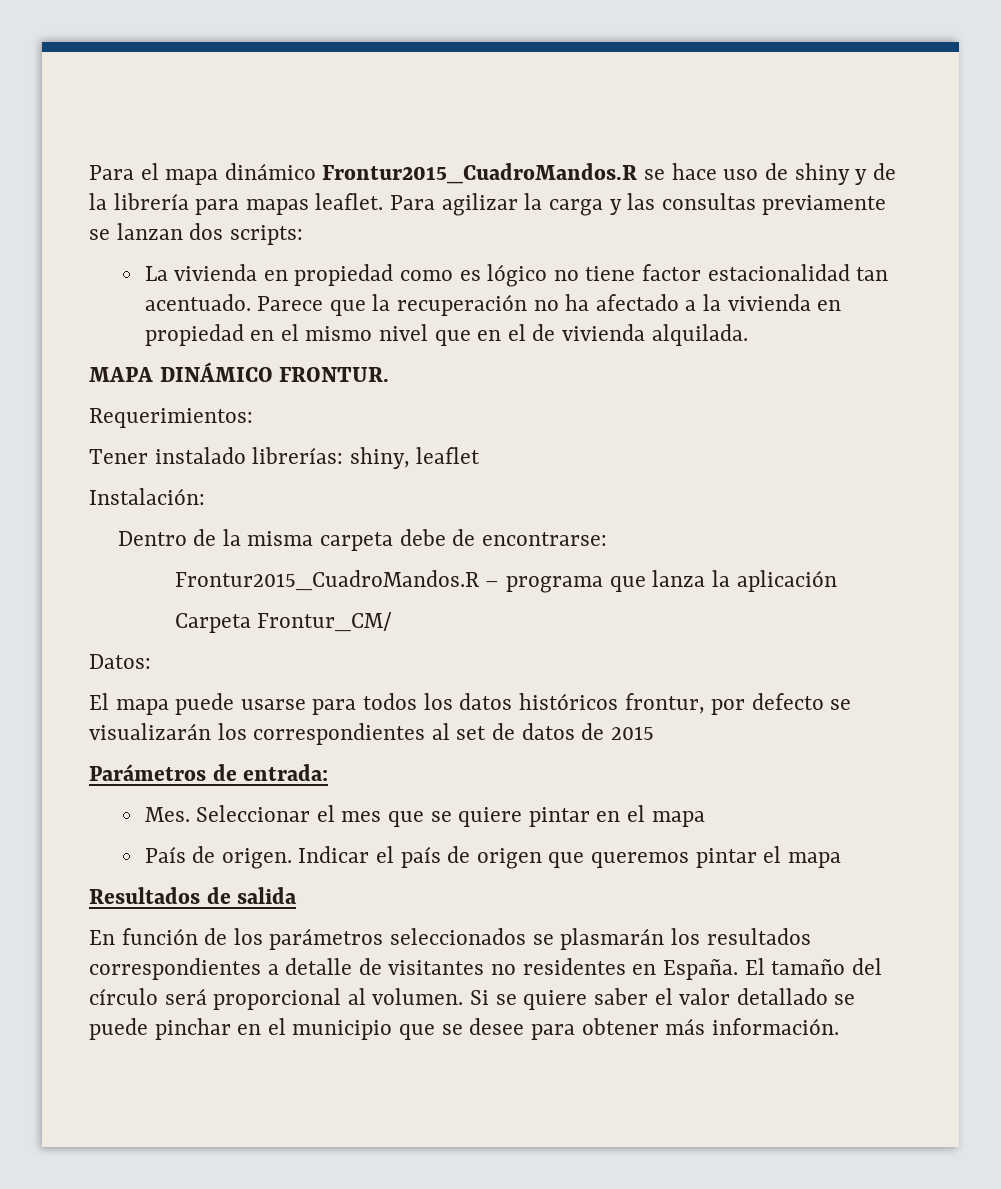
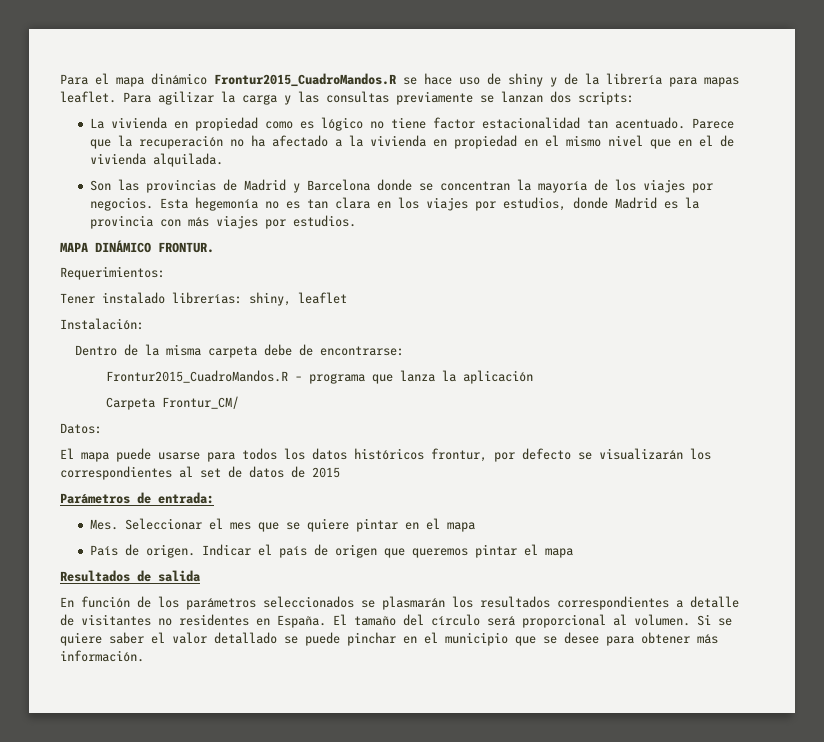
(748, 335) none -> [89,179,713,193] [89,197,699,211] [89,215,356,229] // Son las provincias de Madrid y Barcelona donde se concentran la mayoría de los viajes por negocios. Esta hegemonía no es tan clara en los viajes por estudios, donde Madrid es la provincia con más viajes por estudios.

